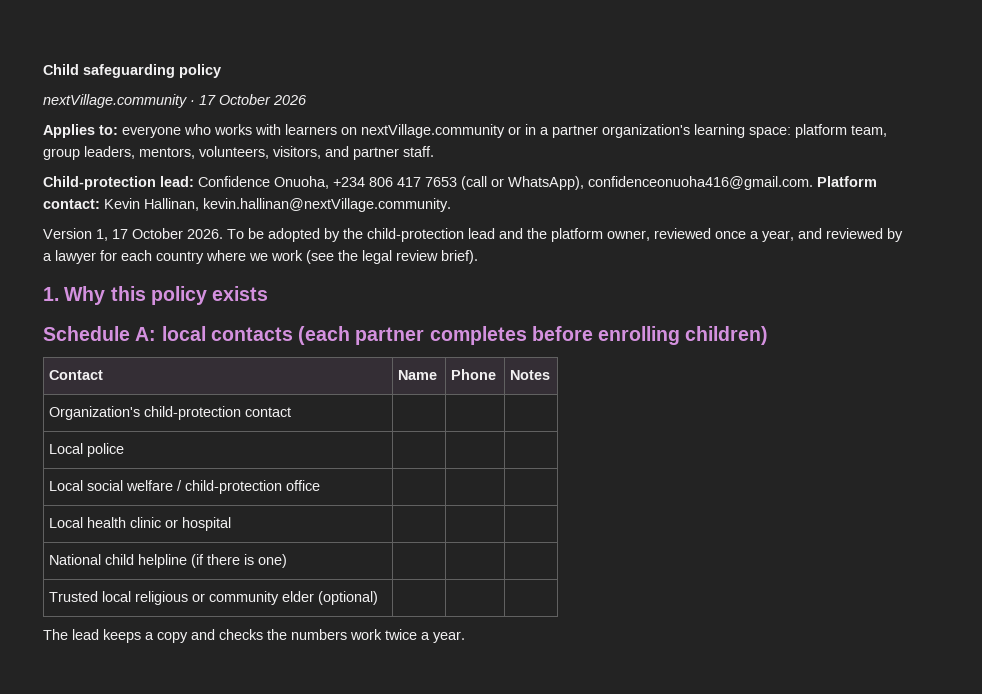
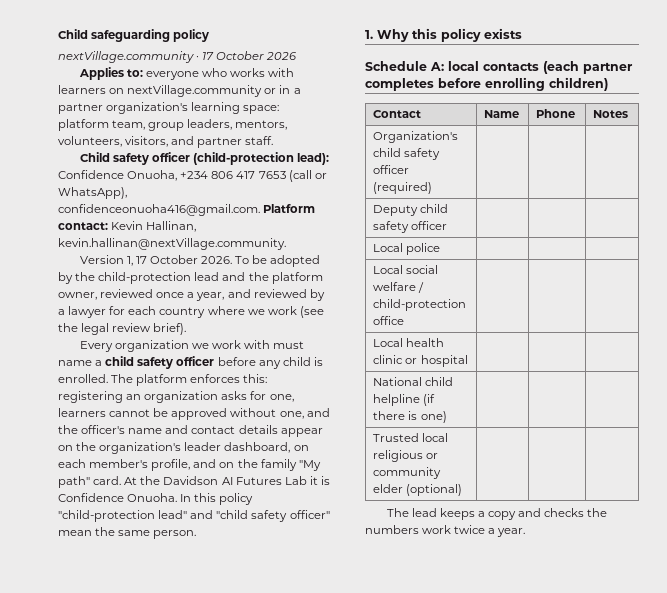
[43,176,194,190] Child-protection lead: -> [79,152,330,165] Child safety officer (child-protection lead):
(478, 257) none -> [79,340,305,352] [58,356,323,369] [58,374,268,386] [58,391,294,403] [58,408,330,420] [58,425,323,437] [58,442,309,454] [58,459,321,471] [58,476,330,488] [58,493,254,505] [58,510,330,522] [58,527,197,539] // Every organization we work with must name a child safety officer before any child is enrolled. The platform enforces this: registering an organization asks for one, learners cannot be approved without one, and the officer's name and contact details appear on the organization's leader dashboard, on each member's profile, and on the family "My path" card. At the Davidson AI Futures Lab it is Confidence Onuoha. In this policy "child-protection lead" and "child safety officer" mean the same person.
[144,406,292,420] child-protection contact -> [373,148,441,160] [373,165,410,174] [373,182,433,194] [373,204,449,216] [373,221,448,233] child safety officer (required) | | | // Deputy child safety officer

